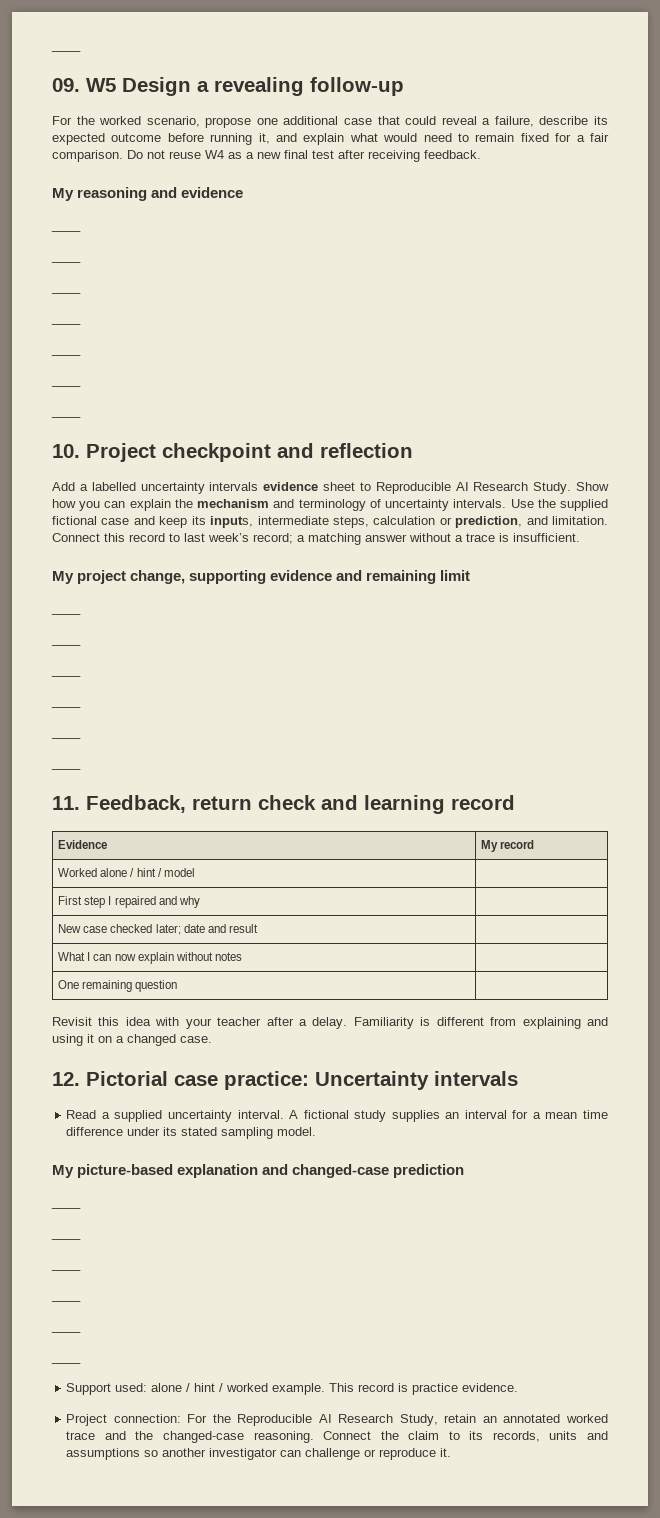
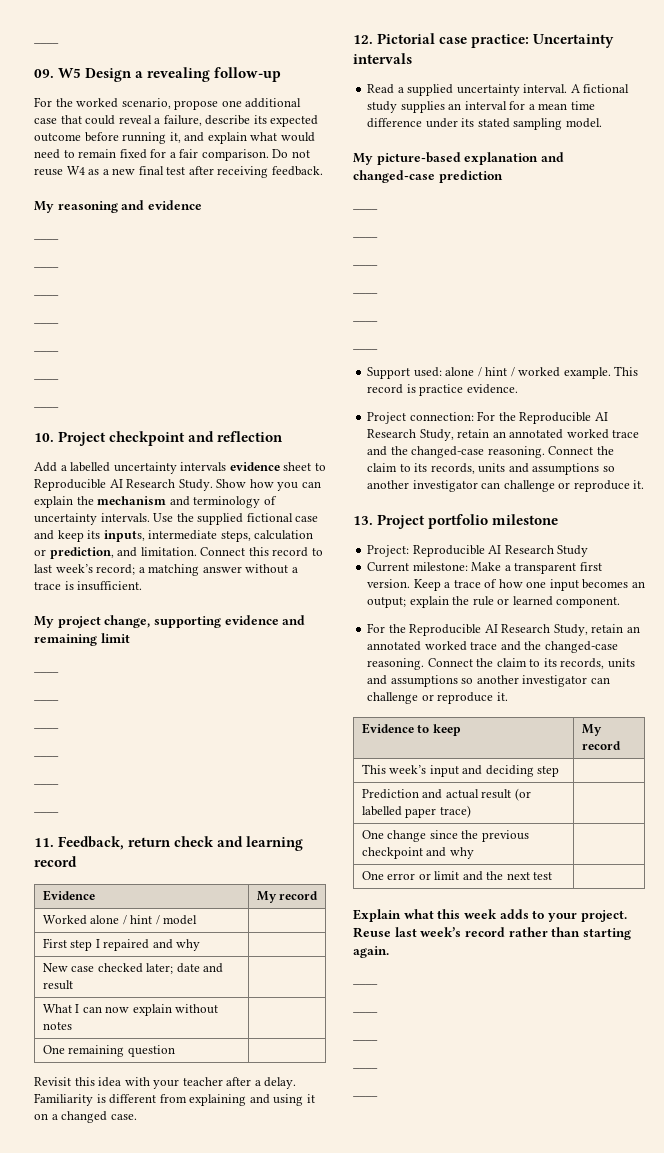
(452, 1452) none -> [353,514,559,529] [367,545,589,557] [367,562,602,574] [367,579,645,591] [367,596,621,608] [367,623,640,636] [367,641,618,653] [367,658,635,670] [367,675,610,687] [367,692,508,704] [361,723,461,736] [581,724,602,736] [581,741,621,750] [361,764,560,777] [361,788,531,801] [361,805,471,818] [361,830,529,842] [361,847,474,859] [361,871,553,881] [353,909,627,922] [353,927,631,940] [353,946,389,958] [353,983,378,985] [353,1011,378,1013] [353,1039,378,1041] [353,1067,378,1069] [353,1095,378,1097] // 13. Project portfolio milestone // Project: Reproducible AI Research Study // Current milestone: Make a transparent first version. Keep a trace of how one input becomes an output; explain the rule or learned component. // For the Reproducible AI Research Study, retain an annotated worked trace and the changed-case reasoning. Connect the claim to its records, units and assumptions so another investigator can challenge or reproduce it. // Evidence to keep | My record // This week’s input and deciding step | // Prediction and actual result (or labelled paper trace) | // One change since the previous checkpoint and why | // One error or limit and the next test | // Explain what this week adds to your project. Reuse last week’s record rather than starting again. // ____ // ____ // ____ // ____ // ____

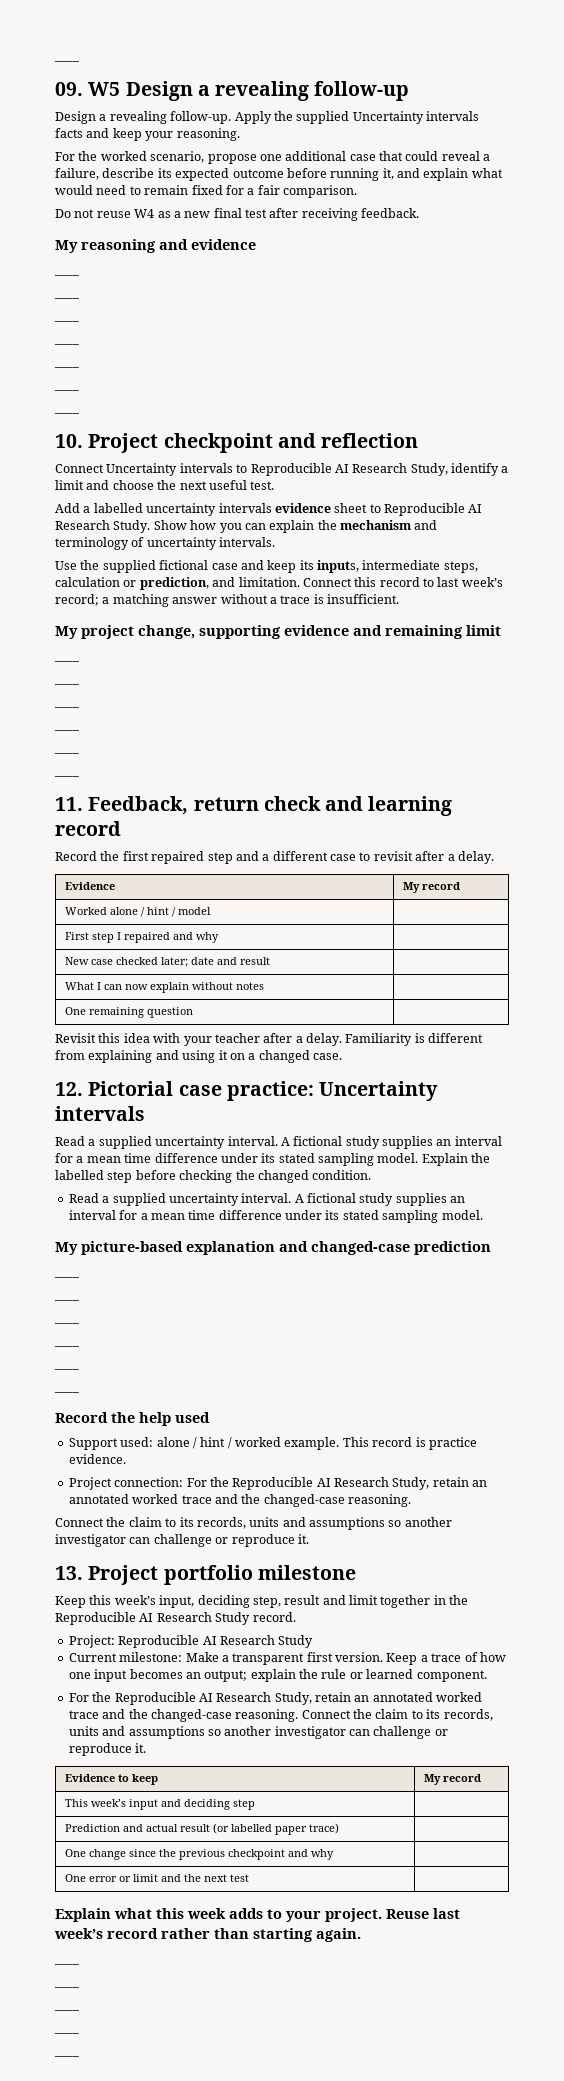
(282, 74) none -> [55,111,479,124] [55,128,240,141] // Design a revealing follow-up. Apply the supplied Uncertainty intervals facts and keep your reasoning.
(269, 155) none -> (357, 191) //
(284, 436) none -> [55,463,509,476] [55,480,275,490] // Connect Uncertainty intervals to Reproducible AI Research Study, identify a limit and choose the next useful test.
(150, 517) none -> (276, 542) //
(77, 861) none -> [55,851,494,864] // Record the first repaired step and a different case to revisit after a delay.
(412, 58) none -> [55,1136,502,1149] [55,1153,491,1166] [55,1170,372,1183] // Read a supplied uncertainty interval. A fictional study supplies an interval for a mean time difference under its stated sampling model. Explain the labelled step before checking the changed condition.
(378, 349) none -> [55,1412,210,1426] // Record the help used
(545, 452) none -> (411, 1500) //
(559, 519) none -> [55,1595,469,1608] [55,1612,296,1625] // Keep this week’s input, deciding step, result and limit together in the Reproducible AI Research Study record.

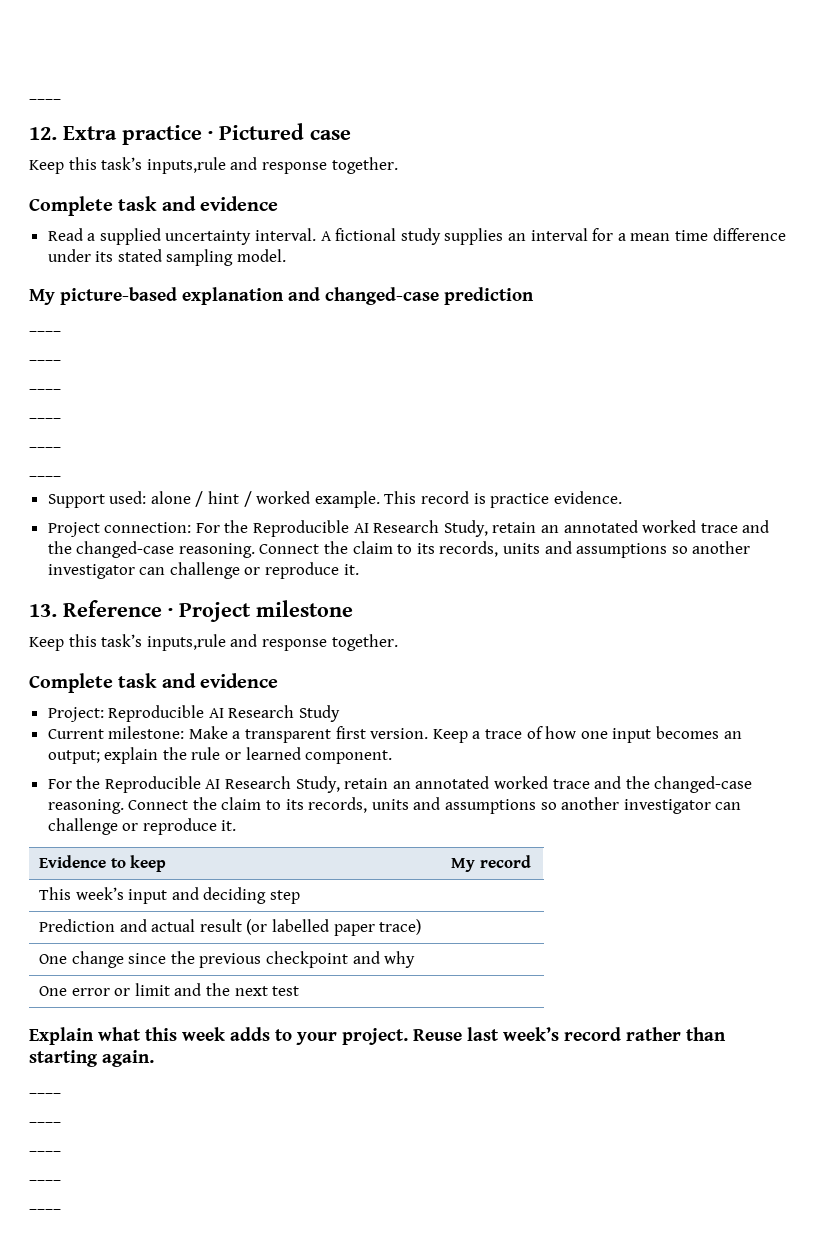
[54,60,79,62] [55,81,410,101] [55,111,479,124] [55,128,240,141] [55,151,491,164] [55,168,503,181] [55,185,357,198] [55,208,420,221] [55,239,256,253] [54,274,79,276] [54,297,79,299] [54,320,79,322] [54,343,79,345] [54,366,79,368] [54,389,79,391] [54,412,79,414] [55,433,419,453] [55,463,509,476] [55,480,275,490] [55,503,483,516] [55,520,438,533] [55,537,276,550] [55,560,478,573] [55,577,503,590] [55,594,399,607] [55,625,501,639] [54,660,79,662] [54,683,79,685] [54,706,79,708] [54,729,79,731] [54,752,79,754] [54,775,79,777] [55,796,453,816] [55,821,121,836] [55,851,494,864] [64,882,115,890] [402,882,460,893] [64,907,211,917] [64,932,219,943] [64,957,270,967] [64,982,264,993] [64,1007,193,1018] [55,1033,484,1046] [55,1050,342,1063] [55,1081,439,1101] [55,1106,145,1121] [55,1136,502,1149] [55,1153,491,1166] [55,1170,372,1183] ____ // 09. W5 Design a revealing follow-up // Design a revealing follow-up. Apply the supplied Uncertainty intervals facts and keep your reasoning. // For the worked scenario, propose one additional case that could reveal a failure, describe its expected outcome before running it, and explain what would need to remain fixed for a fair comparison. // Do not reuse W4 as a new final test after receiving feedback. // My reasoning and evidence // ____ // ____ // ____ // ____ // ____ // ____ // ____ // 10. Project checkpoint and reflection // Connect Uncertainty intervals to Reproducible AI Research Study, identify a limit and choose the next useful test. // Add a labelled uncertainty intervals evidence sheet to Reproducible AI Research Study. Show how you can explain the mechanism and terminology of uncertainty intervals. // Use the supplied fictional case and keep its inputs, intermediate steps, calculation or prediction, and limitation. Connect this record to last week’s record; a matching answer without a trace is insufficient. // My project change, supporting evidence and remaining limit // ____ // ____ // ____ // ____ // ____ // ____ // 11. Feedback, return check and learning record // Record the first repaired step and a different case to revisit after a delay. // Evidence | My record // Worked alone / hint / model | // First step I repaired and why | // New case checked later; date and result | // What I can now explain without notes | // One remaining question | // Revisit this idea with your teacher after a delay. Familiarity is different from explaining and using it on a changed case. // 12. Pictorial case practice: Uncertainty intervals // Read a supplied uncertainty interval. A fictional study supplies an interval for a mean time difference under its stated sampling model. Explain the labelled step before checking the changed condition. -> [29,98,61,100] [29,123,351,145] [29,157,398,174] [29,196,279,216] ____ // 12. Extra practice · Pictured case // Keep this task’s inputs,rule and response together. // Complete task and evidence
[55,1412,210,1426] // Record the help used -> (61, 476) none
(411, 1500) // -> (255, 550) none
[88,1565,253,1585] Project portfolio -> [63,600,251,622] Reference · Project
[114,1595,469,1608] [55,1612,296,1625] week’s input, deciding step, result and limit together in the Reproducible AI Research Study record. -> [101,634,398,651] [29,673,279,693] task’s inputs,rule and response together. // Complete task and evidence

